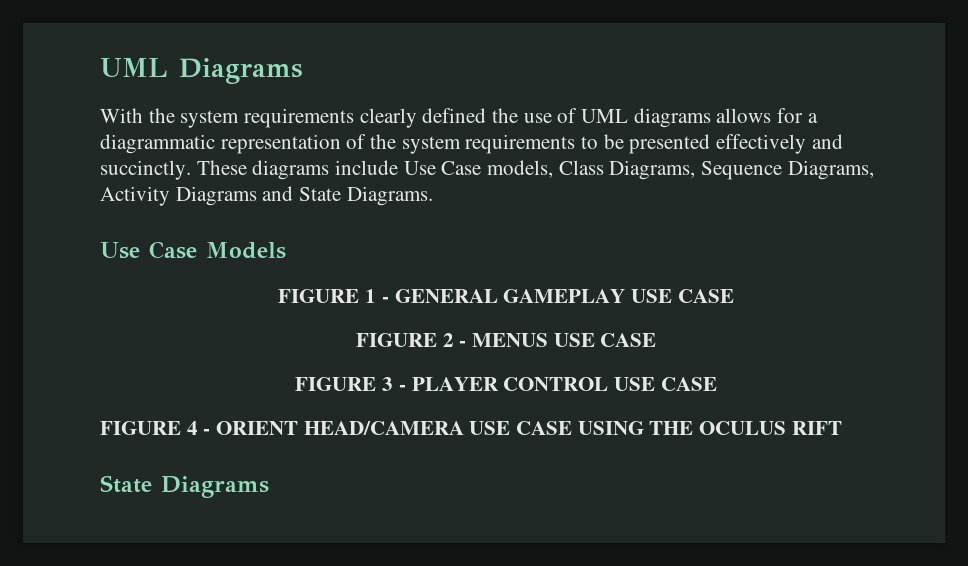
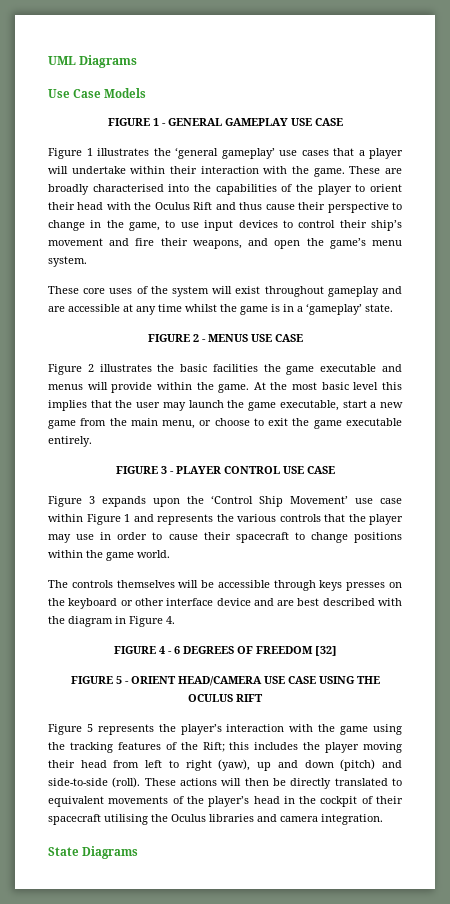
[100,108,818,128] [100,134,843,154] [100,160,874,180] [100,186,433,206] // With the system requirements clearly defined the use of UML diagrams allows for a diagrammatic representation of the system requirements to be presented effectively and succinctly. These diagrams include Use Case models, Class Diagrams, Sequence Diagrams, Activity Diagrams and State Diagrams. -> (138, 61) none
(734, 296) none -> [48,147,403,159] [48,166,403,177] [48,184,402,195] [48,202,402,213] [48,220,403,231] [48,238,403,249] [48,256,87,267] [48,286,402,297] [48,303,393,315] // Figure 1 illustrates the ‘general gameplay’ use cases that a player will undertake within their interaction with the game. These are broadly characterised into the capabilities of the player to orient their head with the Oculus Rift and thus cause their perspective to change in the game, to use input devices to control their ship’s movement and fire their weapons, and open the game’s menu system. // These core uses of the system will exist throughout gameplay and are accessible at any time whilst the game is in a ‘gameplay’ state.
(657, 340) none -> [48,364,402,375] [48,382,402,393] [48,400,404,411] [48,418,402,429] [48,436,92,447] // Figure 2 illustrates the basic facilities the game executable and menus will provide within the game. At the most basic level this implies that the user may launch the game executable, start a new game from the main menu, or choose to exit the game executable entirely.
[100,421,198,435] FIGURE 4 -> [48,495,402,507] [48,514,403,525] [48,532,402,543] [48,550,170,561] [48,580,402,591] [48,598,403,609] [48,616,175,627] [113,646,337,656] [70,676,122,684] Figure 3 expands upon the ‘Control Ship Movement’ use case within Figure 1 and represents the various controls that the player may use in order to cause their spacecraft to change positions within the game world. // The controls themselves will be accessible through keys presses on the keyboard or other interface device and are best described with the diagram in Figure 4. // FIGURE 4 - 6 DEGREES OF FREEDOM [32] // FIGURE 5
(842, 428) none -> [48,724,403,735] [48,742,402,753] [48,759,402,771] [48,777,402,789] [48,796,404,807] [48,814,383,825] // Figure 5 represents the player’s interaction with the game using the tracking features of the Rift; this includes the player moving their head from left to right (yaw), up and down (pitch) and side-to-side (roll). These actions will then be directly translated to equivalent movements of the player’s head in the cockpit of their spacecraft utilising the Oculus libraries and camera integration.

